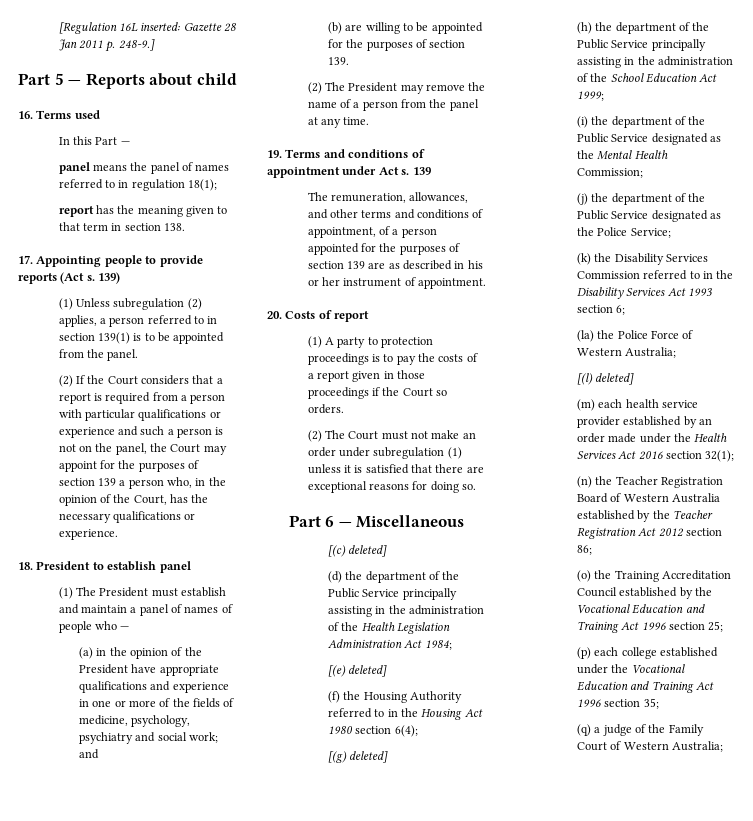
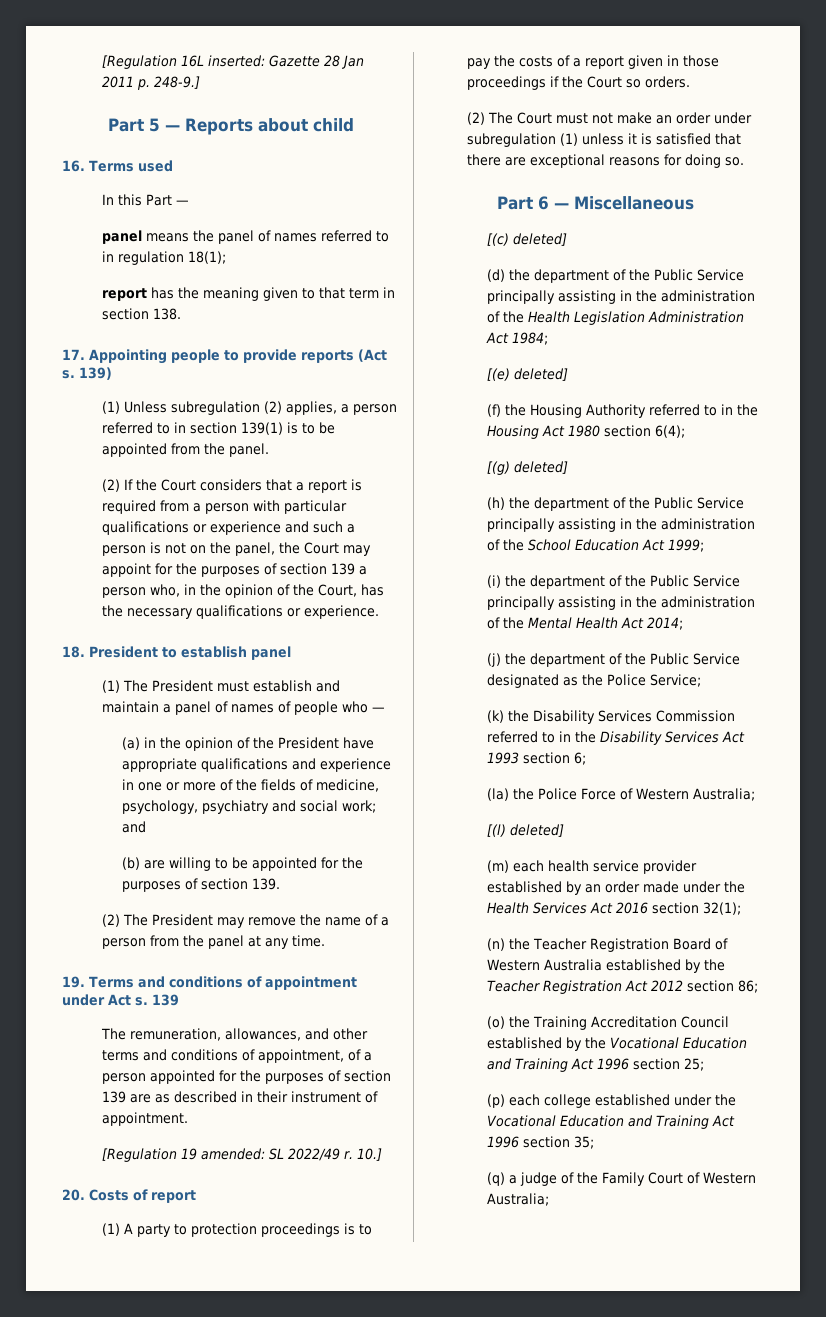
[467,260,483,269] [307,277,340,286] his or her -> [257,1091,289,1103] their
(486, 283) none -> [102,1148,383,1162] // [Regulation 19 amended: SL 2022/49 r. 10.]
[651,133,721,145] designated as -> [487,596,756,610] [487,617,501,629] principally assisting in the administration of
[576,168,643,178] Commission; -> [621,617,684,630] Act 2014;

